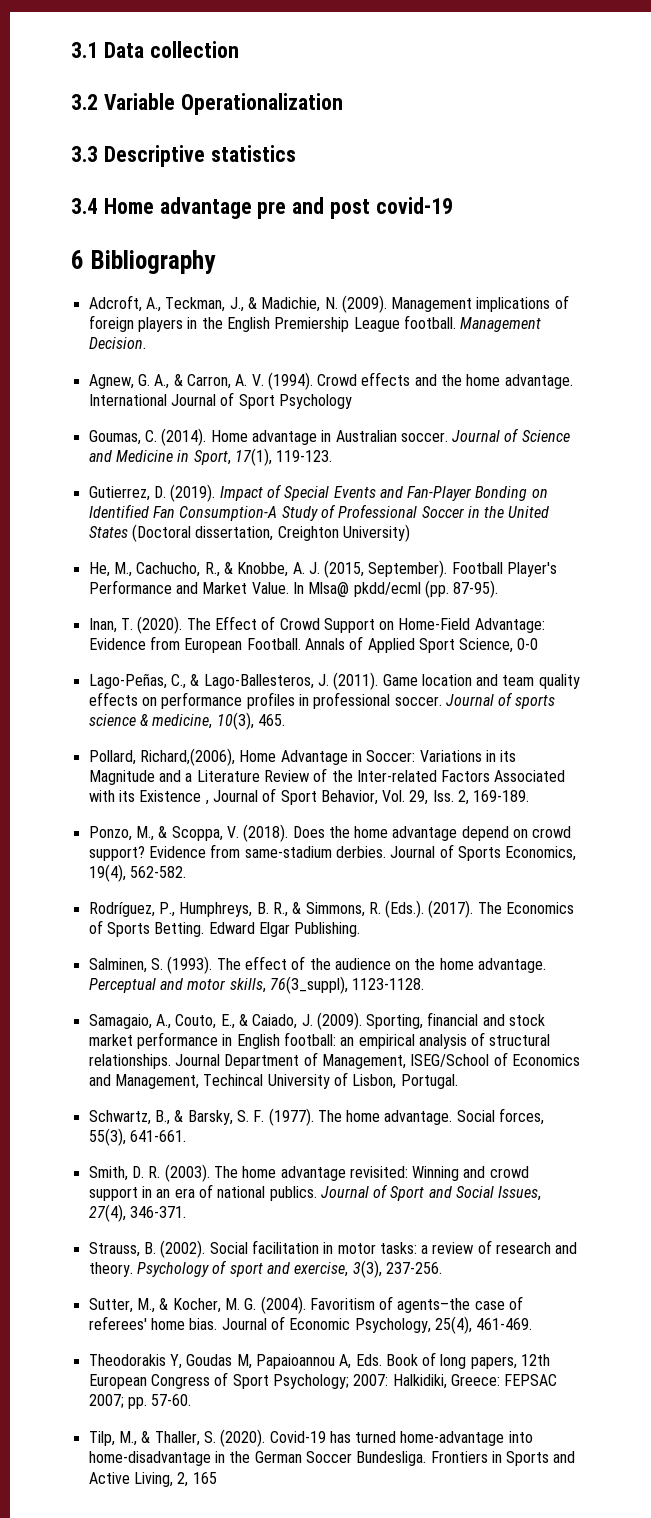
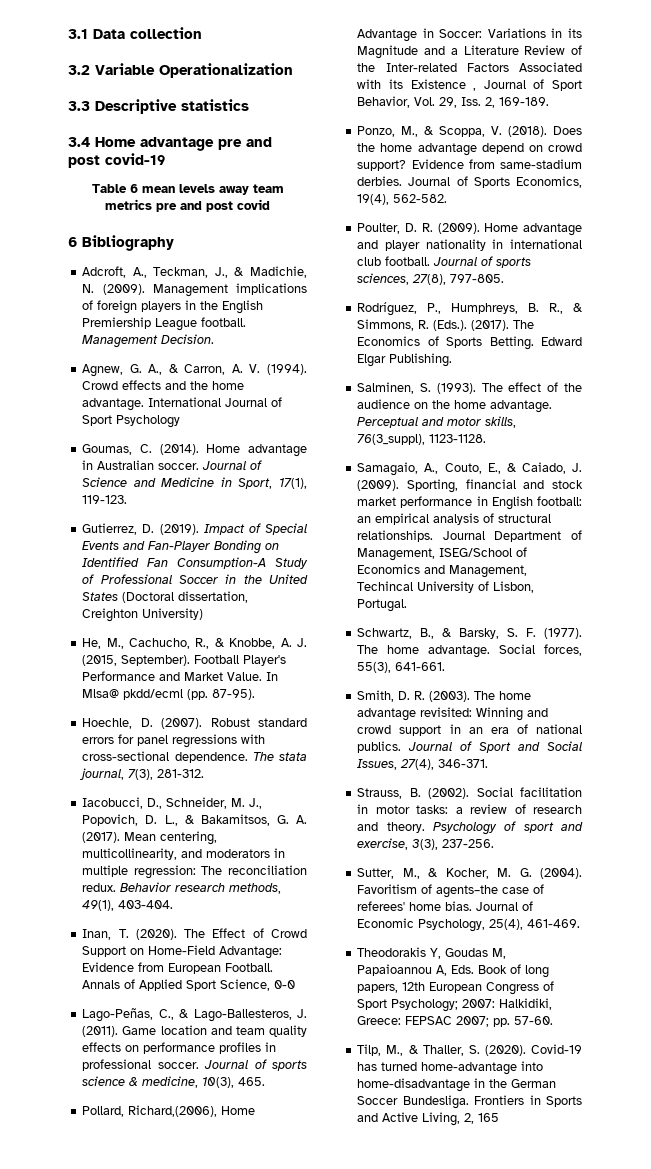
(453, 205) none -> [91,184,284,195] [105,199,270,212] // Table 6 mean levels away team metrics pre and post covid
(499, 589) none -> [82,718,307,729] [82,734,266,748] [82,751,307,763] [80,768,205,780] [82,797,263,809] [82,814,307,826] [82,831,218,845] [82,848,286,860] [82,865,307,879] [82,882,282,894] [82,900,174,911] // Hoechle, D. (2007). Robust standard errors for panel regressions with cross-sectional dependence. The stata journal, 7(3), 281-312. // Iacobucci, D., Schneider, M. J., Popovich, D. L., & Bakamitsos, G. A. (2017). Mean centering, multicollinearity, and moderators in multiple regression: The reconciliation redux. Behavior research methods, 49(1), 403-404.
(186, 872) none -> [357,223,582,236] [357,239,582,251] [357,256,532,268] [357,273,505,285] // Poulter, D. R. (2009). Home advantage and player nationality in international club football. Journal of sports sciences, 27(8), 797-805.

